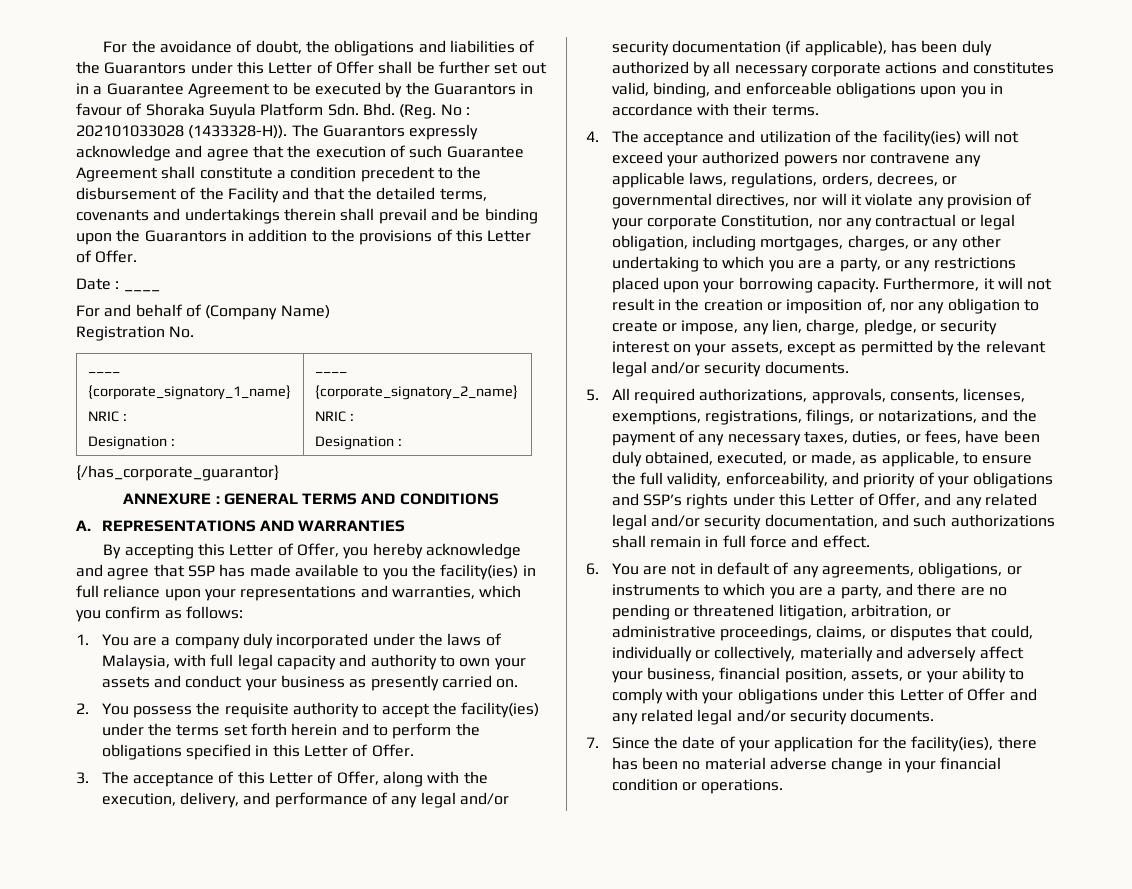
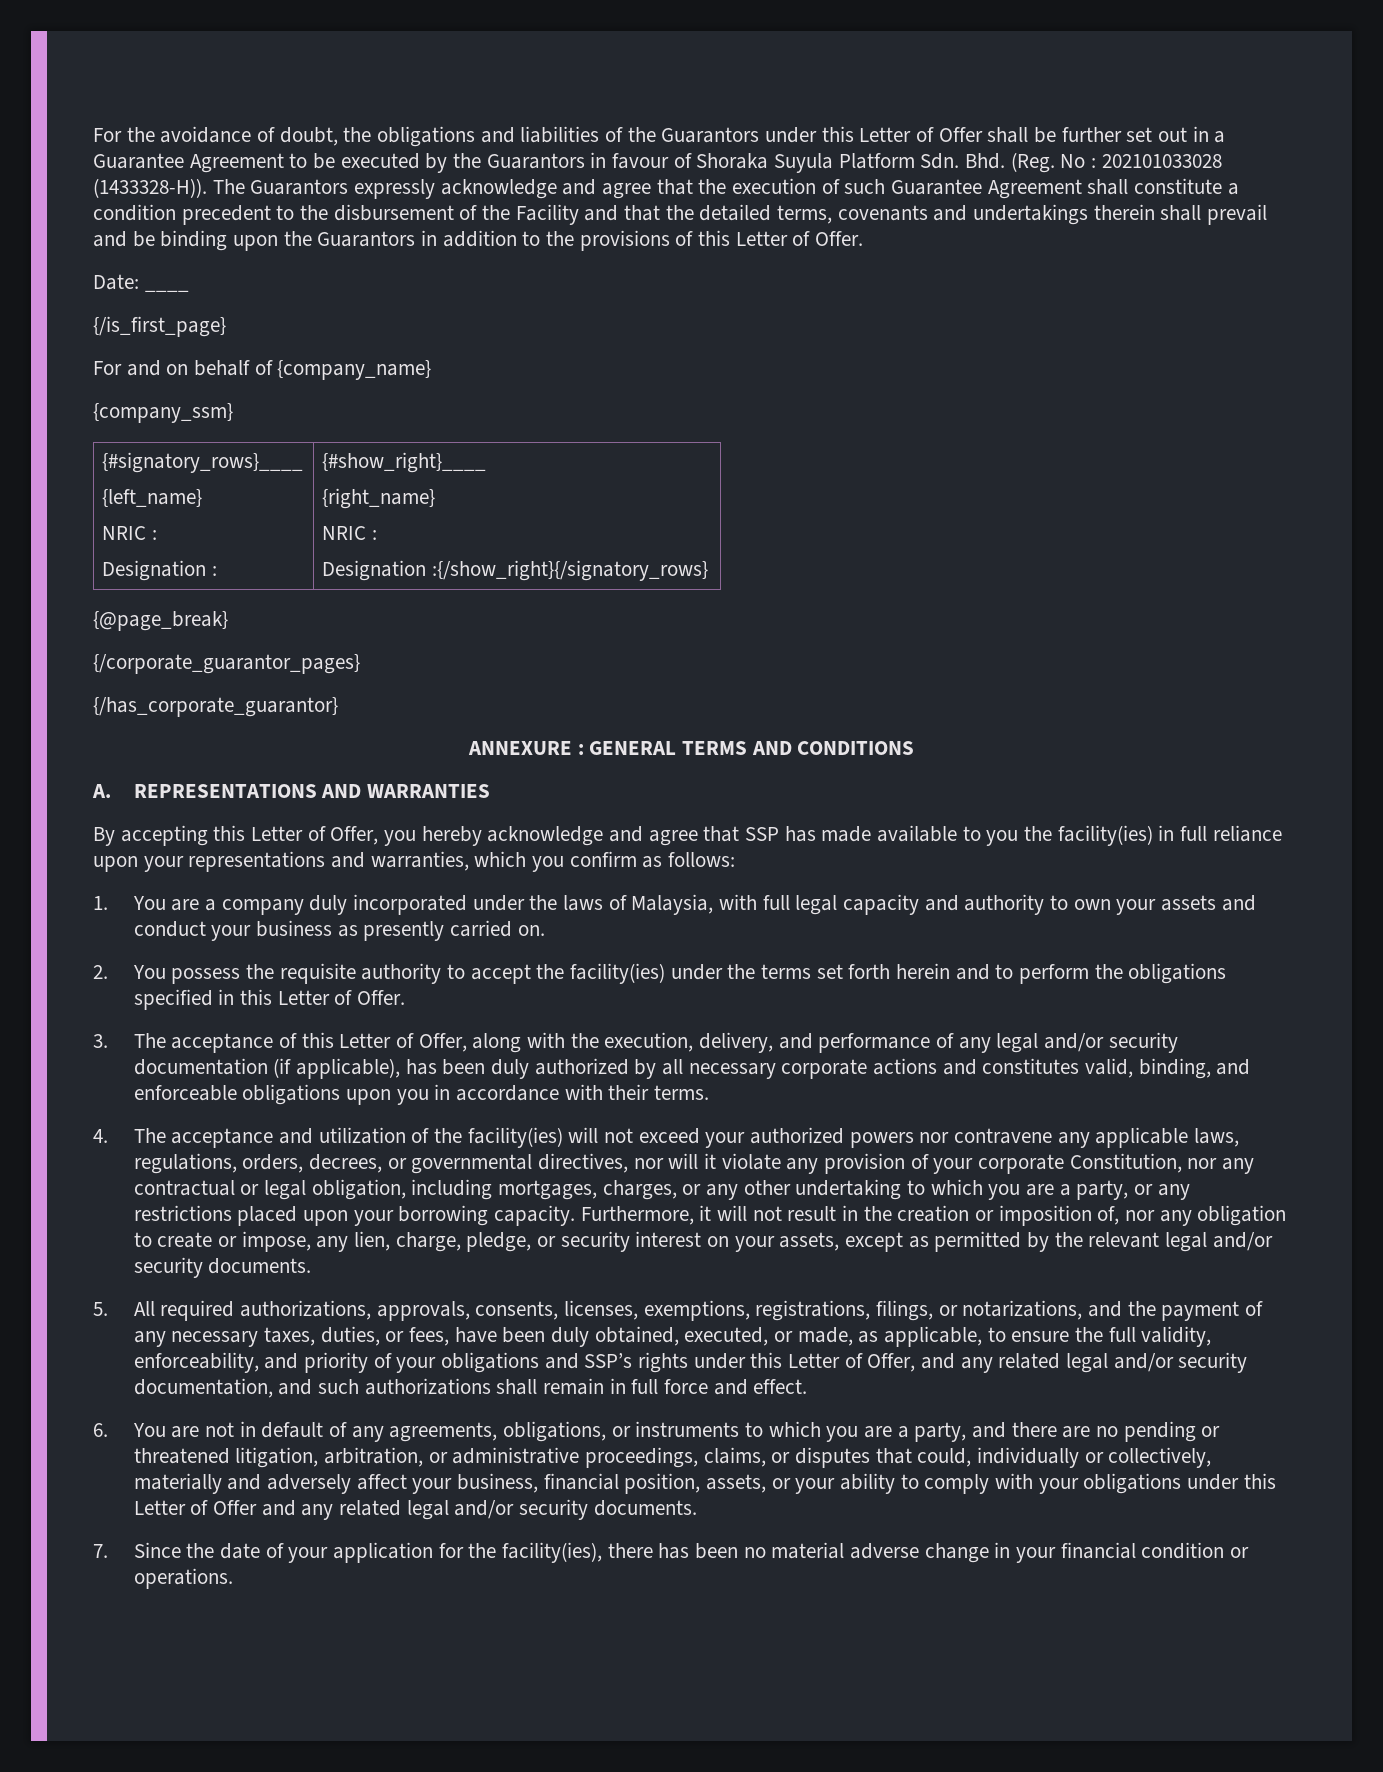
[76,278,120,290] [123,289,160,292] Date : ____ -> [93,274,189,292] [93,316,226,337] Date: ____ // {/is_first_page}
(132, 310) none -> [166,364,189,375] on
[205,305,330,320] [76,326,195,341] [87,371,120,374] [87,385,291,400] (Company Name) // Registration No. // ____ // {corporate_signatory_1_name} -> [277,360,432,380] [93,403,233,423] [102,452,304,473] [102,489,203,507] {company_name} // {company_ssm} // {#signatory_rows}____ // {left_name}
[314,371,347,374] [314,385,518,400] [314,411,354,422] [314,436,402,450] ____ // {corporate_signatory_2_name} // NRIC : // Designation : -> [322,452,487,473] [322,488,436,509] [322,526,377,540] [322,560,708,581] [93,611,228,631] [93,654,360,674] {#show_right}____ // {right_name} // NRIC : // Designation :{/show_right}{/signatory_rows} // {@page_break} // {/corporate_guarantor_pages}

